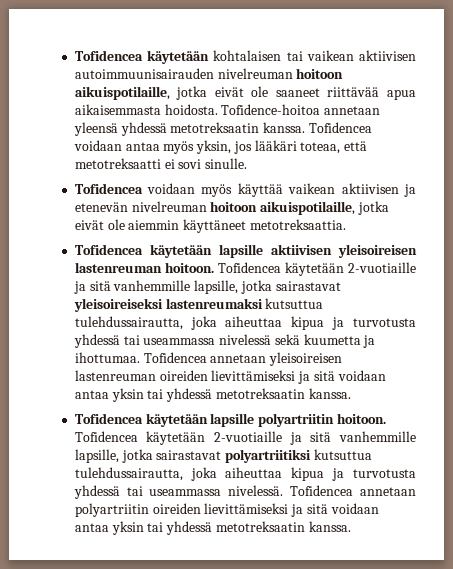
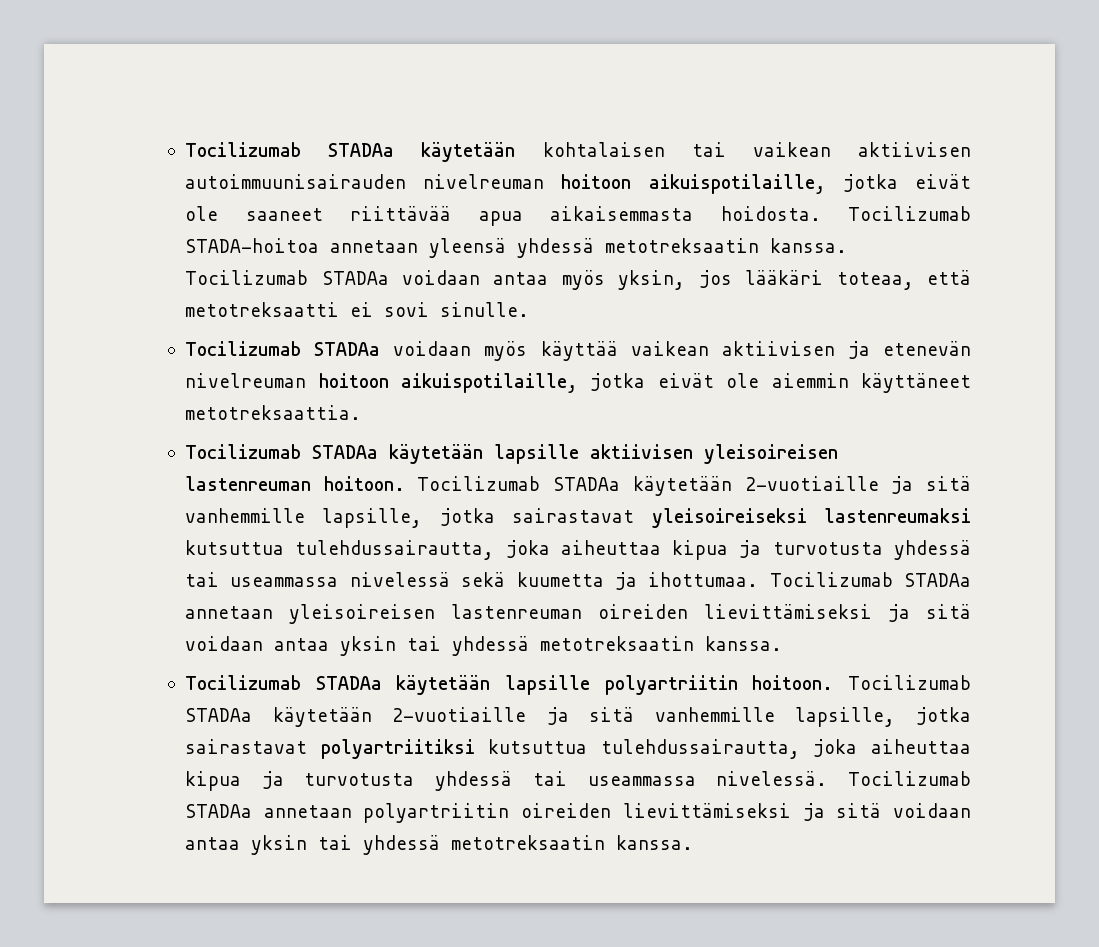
[74,50,143,61] Tofidencea -> [185,142,395,157] Tocilizumab STADAa
[221,104,321,115] Tofidence-hoitoa -> [848,206,971,221] [185,238,320,253] Tocilizumab STADA-hoitoa
[308,122,372,133] Tofidencea -> [185,270,389,285] Tocilizumab STADAa
[74,183,143,194] Tofidencea -> [185,341,381,356] Tocilizumab STADAa
[74,244,143,255] Tofidencea -> [185,444,379,459] Tocilizumab STADAa
[217,262,281,273] Tofidencea -> [417,476,621,491] Tocilizumab STADAa
[143,352,207,363] Tofidencea -> [769,572,971,587] Tocilizumab STADAa
[74,413,143,424] Tofidencea -> [185,675,382,690] Tocilizumab STADAa
[74,431,138,442] Tofidencea -> [848,675,971,690] [185,708,253,722] Tocilizumab STADAa
[290,485,354,496] Tofidencea -> [848,771,971,786] [185,804,253,818] Tocilizumab STADAa

